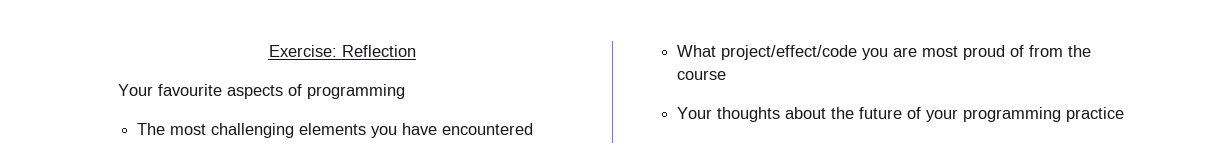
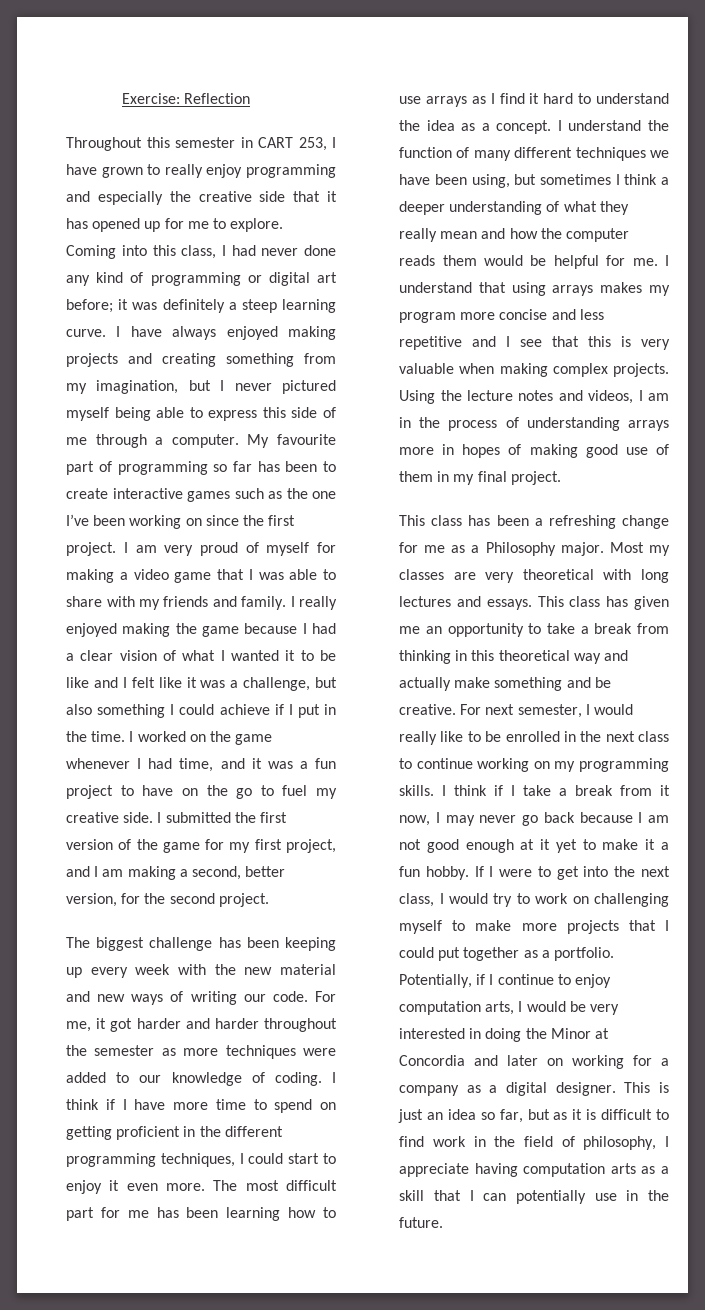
[118,84,406,99] [136,123,533,138] [676,45,1091,60] [676,70,726,80] [676,107,1124,122] Your favourite aspects of programming // The most challenging elements you have encountered // What project/effect/code you are most proud of from the course // Your thoughts about the future of your programming practice -> [66,137,336,151] [66,164,336,178] [66,191,337,205] [66,218,284,232] [66,245,336,259] [66,272,337,286] [66,299,336,313] [66,326,336,340] [66,353,336,367] [66,380,336,394] [66,407,336,421] [66,434,336,448] [66,461,336,475] [66,488,336,502] [66,514,296,529] [66,542,336,556] [66,569,336,583] [66,596,337,610] [66,623,336,637] [66,650,336,661] [66,677,338,691] [66,704,336,718] [66,731,273,745] [66,758,336,772] [66,785,337,799] [66,812,288,823] [66,839,336,853] [66,866,286,880] [66,893,269,907] [66,937,336,951] [66,964,336,978] [66,991,336,1005] [66,1018,337,1032] [66,1045,336,1059] [66,1072,336,1086] [66,1099,336,1113] [66,1126,283,1140] [66,1153,337,1167] [66,1180,337,1194] [66,1207,336,1221] [399,93,669,107] [399,120,669,134] [399,147,669,161] [399,174,669,188] [399,201,629,215] [399,228,630,242] [399,255,669,269] [399,282,670,296] [399,309,604,323] [399,336,670,350] [399,363,669,377] [399,390,669,404] [399,417,669,431] [399,444,669,458] [399,471,561,485] [399,515,669,529] [399,542,670,556] [399,569,669,583] [399,596,669,610] [399,623,669,637] [399,650,629,664] [399,677,611,691] [399,704,634,718] [399,731,669,745] [399,758,669,772] [399,785,670,796] [399,812,669,826] [399,839,669,853] [399,866,670,880] [399,893,669,907] [399,920,669,934] [399,947,615,961] [399,974,612,988] [399,1001,620,1015] [399,1028,610,1042] [399,1055,669,1069] [399,1082,669,1096] [398,1109,669,1123] [399,1136,669,1150] [399,1163,669,1177] [399,1190,669,1204] [399,1217,444,1228] Throughout this semester in CART 253, I have grown to really enjoy programming and especially the creative side that it has opened up for me to explore. Coming into this class, I had never done any kind of programming or digital art before; it was definitely a steep learning curve. I have always enjoyed making projects and creating something from my imagination, but I never pictured myself being able to express this side of me through a computer. My favourite part of programming so far has been to create interactive games such as the one I’ve been working on since the first project. I am very proud of myself for making a video game that I was able to share with my friends and family. I really enjoyed making the game because I had a clear vision of what I wanted it to be like and I felt like it was a challenge, but also something I could achieve if I put in the time. I worked on the game whenever I had time, and it was a fun project to have on the go to fuel my creative side. I submitted the first version of the game for my first project, and I am making a second, better version, for the second project. // The biggest challenge has been keeping up every week with the new material and new ways of writing our code. For me, it got harder and harder throughout the semester as more techniques were added to our knowledge of coding. I think if I have more time to spend on getting proficient in the different programming techniques, I could start to enjoy it even more. The most difficult part for me has been learning how to use arrays as I find it hard to understand the idea as a concept. I understand the function of many different techniques we have been using, but sometimes I think a deeper understanding of what they really mean and how the computer reads them would be helpful for me. I understand that using arrays makes my program more concise and less repetitive and I see that this is very valuable when making complex projects. Using the lecture notes and videos, I am in the process of understanding arrays more in hopes of making good use of them in my final project. // This class has been a refreshing change for me as a Philosophy major. Most my classes are very theoretical with long lectures and essays. This class has given me an opportunity to take a break from thinking in this theoretical way and actually make something and be creative. For next semester, I would really like to be enrolled in the next class to continue working on my programming skills. I think if I take a break from it now, I may never go back because I am not good enough at it yet to make it a fun hobby. If I were to get into the next class, I would try to work on challenging myself to make more projects that I could put together as a portfolio. Potentially, if I continue to enjoy computation arts, I would be very interested in doing the Minor at Concordia and later on working for a company as a digital designer. This is just an idea so far, but as it is difficult to find work in the field of philosophy, I appreciate having computation arts as a skill that I can potentially use in the future.

